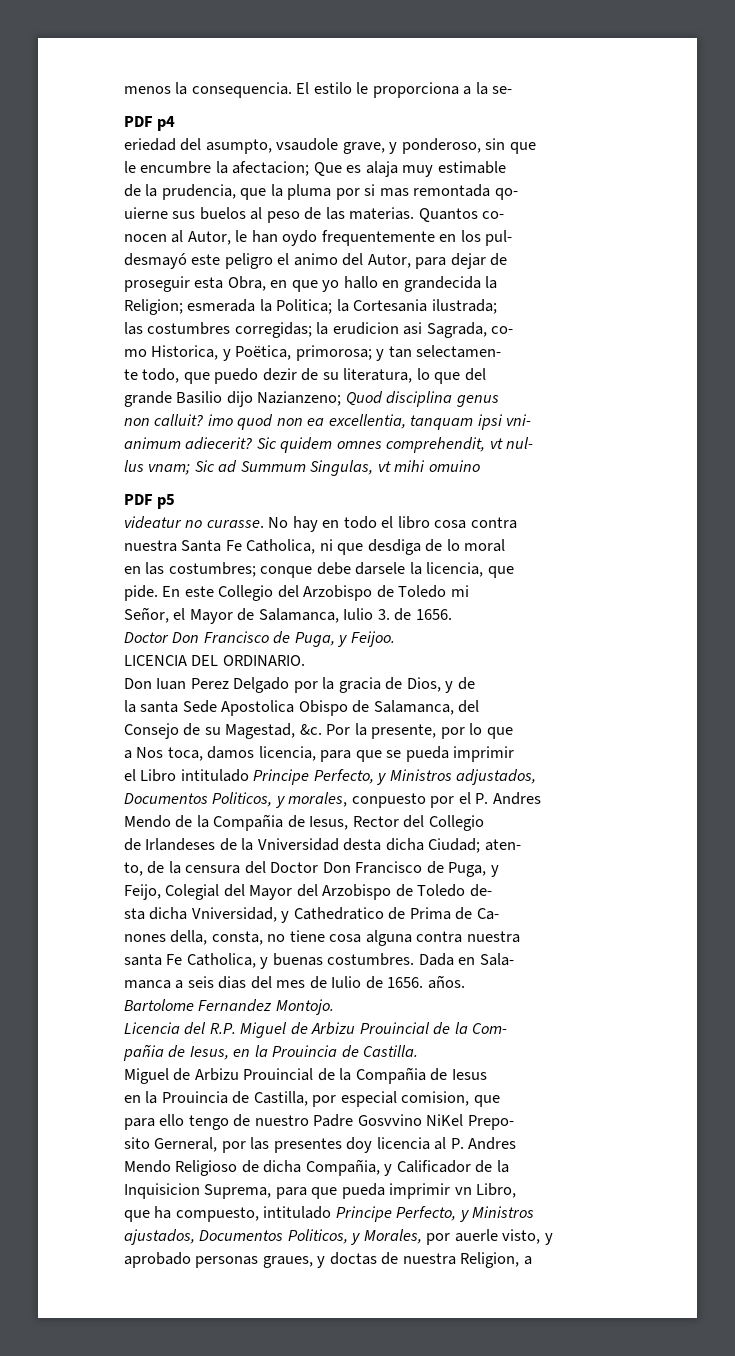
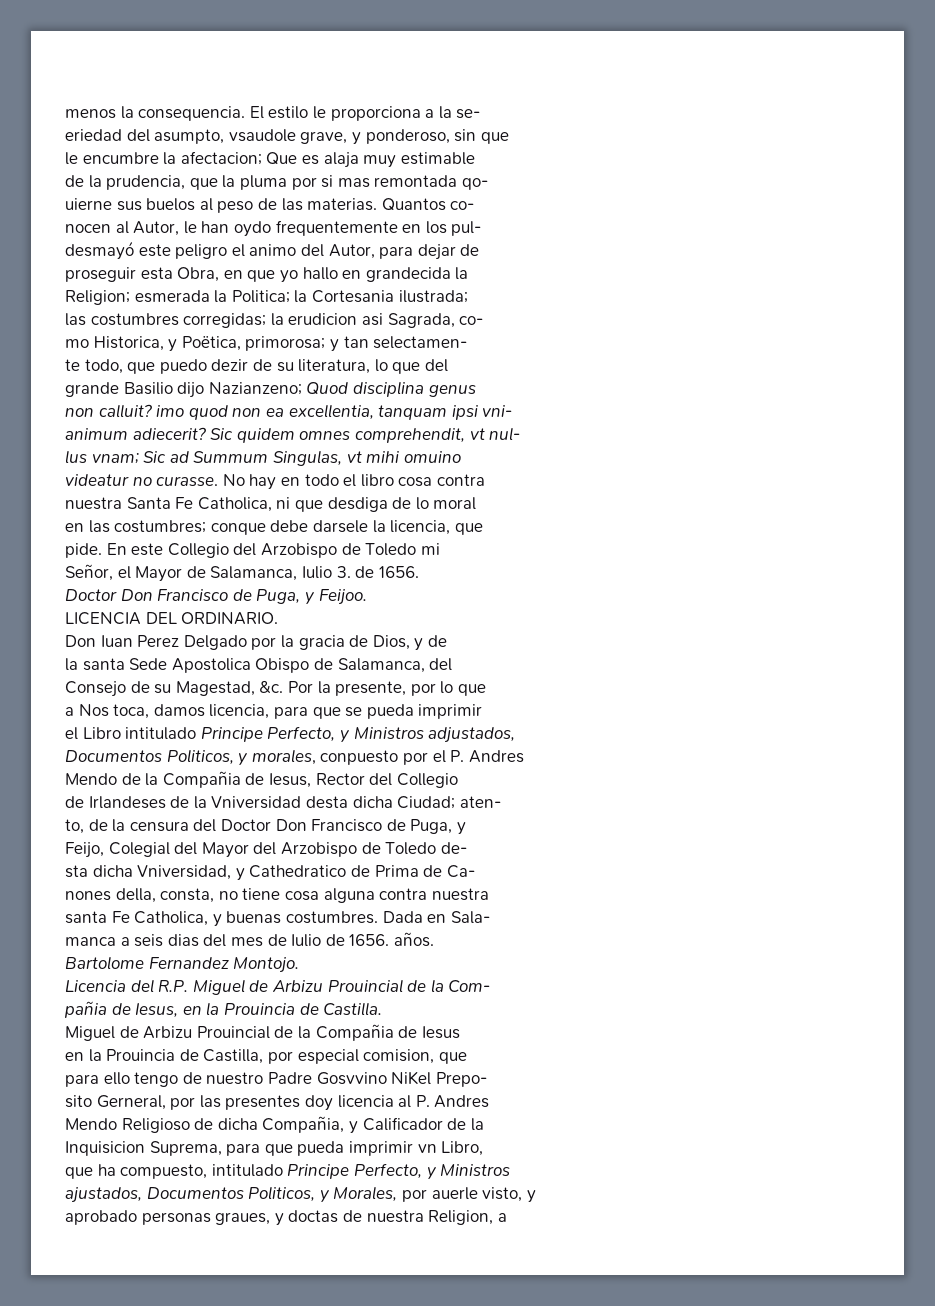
[124,116,176,131] // PDF p4 -> (481, 114) none
[124,494,176,509] // PDF p5 -> (461, 457) none

